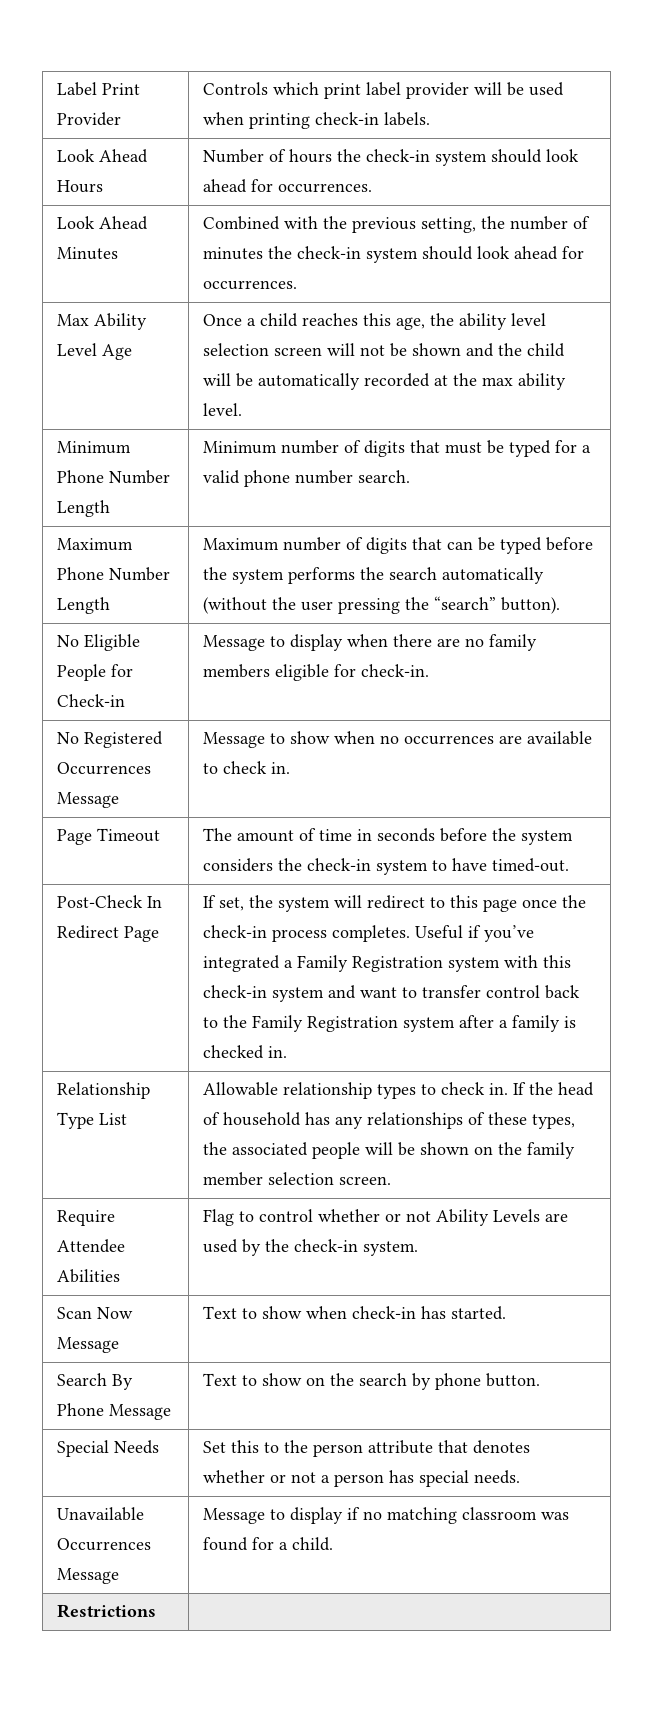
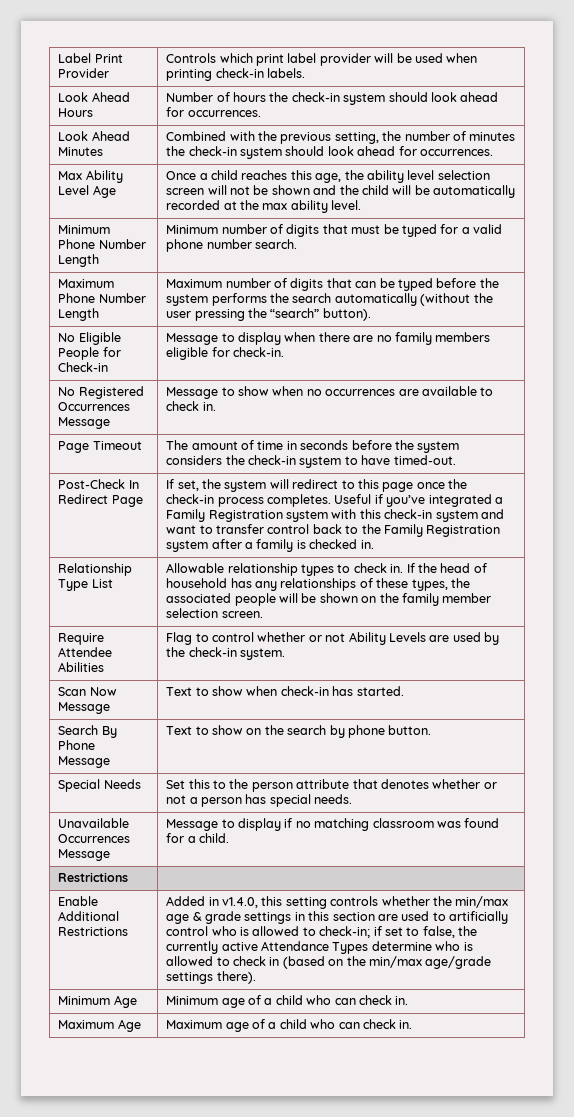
(157, 1611) none -> [58,896,99,906] [58,911,120,921] [58,927,129,936] [166,896,509,909] [166,911,509,924] [166,926,478,938] [166,941,473,954] [166,956,492,969] [166,971,256,984] [58,995,137,1008] [166,995,409,1008] [58,1019,141,1032] [166,1019,413,1032] // Enable Additional Restrictions | Added in v1.4.0, this setting controls whether the min/max age & grade settings in this section are used to artificially control who is allowed to check-in; if set to false, the currently active Attendance Types determine who is allowed to check in (based on the min/max age/grade settings there). // Minimum Age | Minimum age of a child who can check in. // Maximum Age | Maximum age of a child who can check in.

